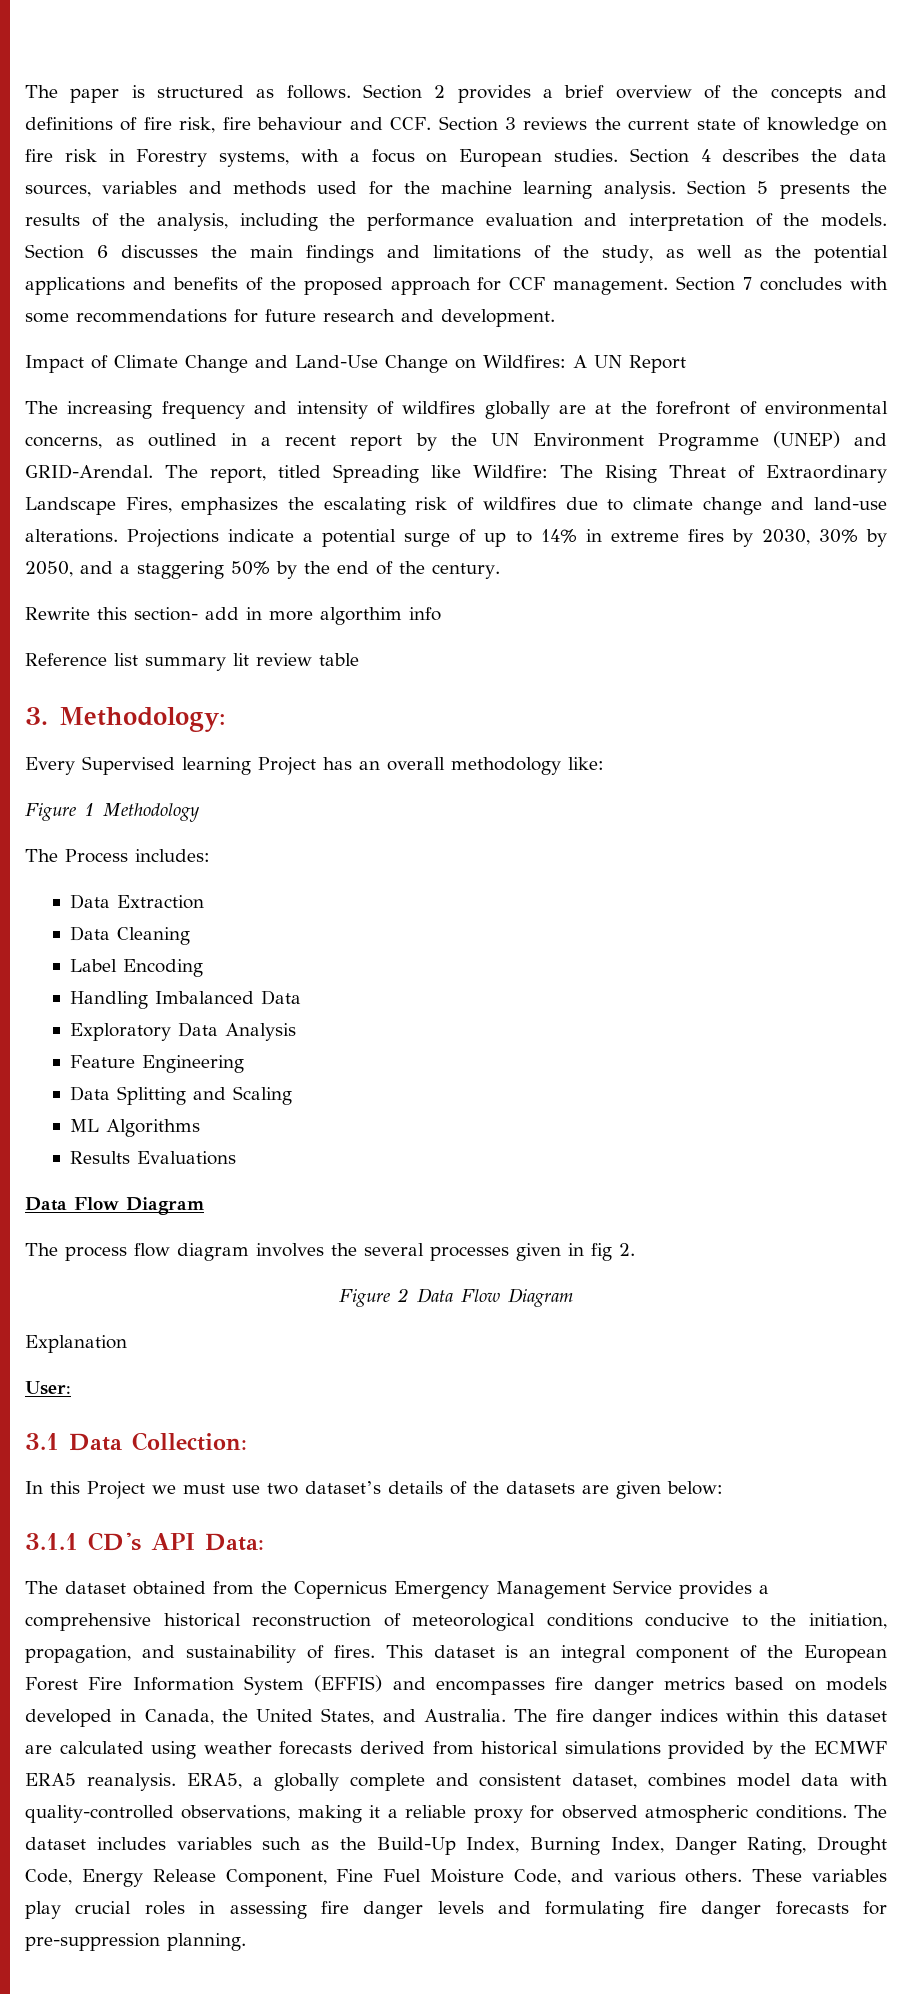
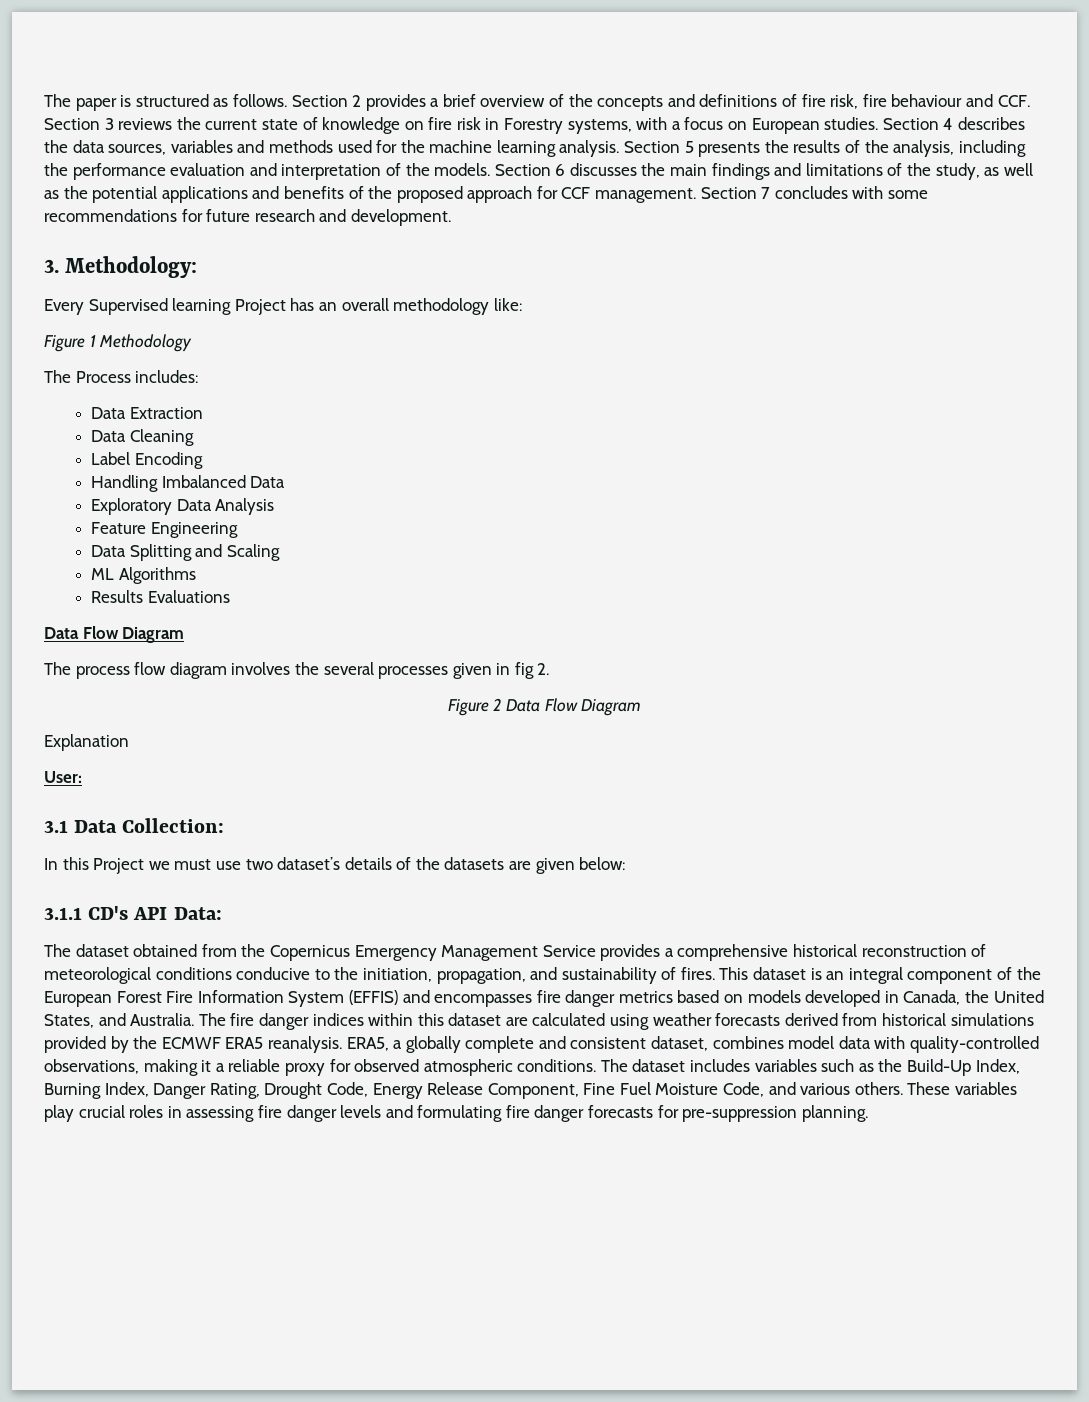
[25,355,686,373] [25,401,888,419] [25,431,888,451] [25,464,887,483] [25,497,888,515] [25,529,887,547] [25,561,500,579] [25,607,441,625] [25,653,359,671] // Impact of Climate Change and Land-Use Change on Wildfires: A UN Report // The increasing frequency and intensity of wildfires globally are at the forefront of environmental concerns, as outlined in a recent report by the UN Environment Programme (UNEP) and GRID-Arendal. The report, titled Spreading like Wildfire: The Rising Threat of Extraordinary Landscape Fires, emphasizes the escalating risk of wildfires due to climate change and land-use alterations. Projections indicate a potential surge of up to 14% in extreme fires by 2030, 30% by 2050, and a staggering 50% by the end of the century. // Rewrite this section- add in more algorthim info // Reference list summary lit review table -> (451, 217) none

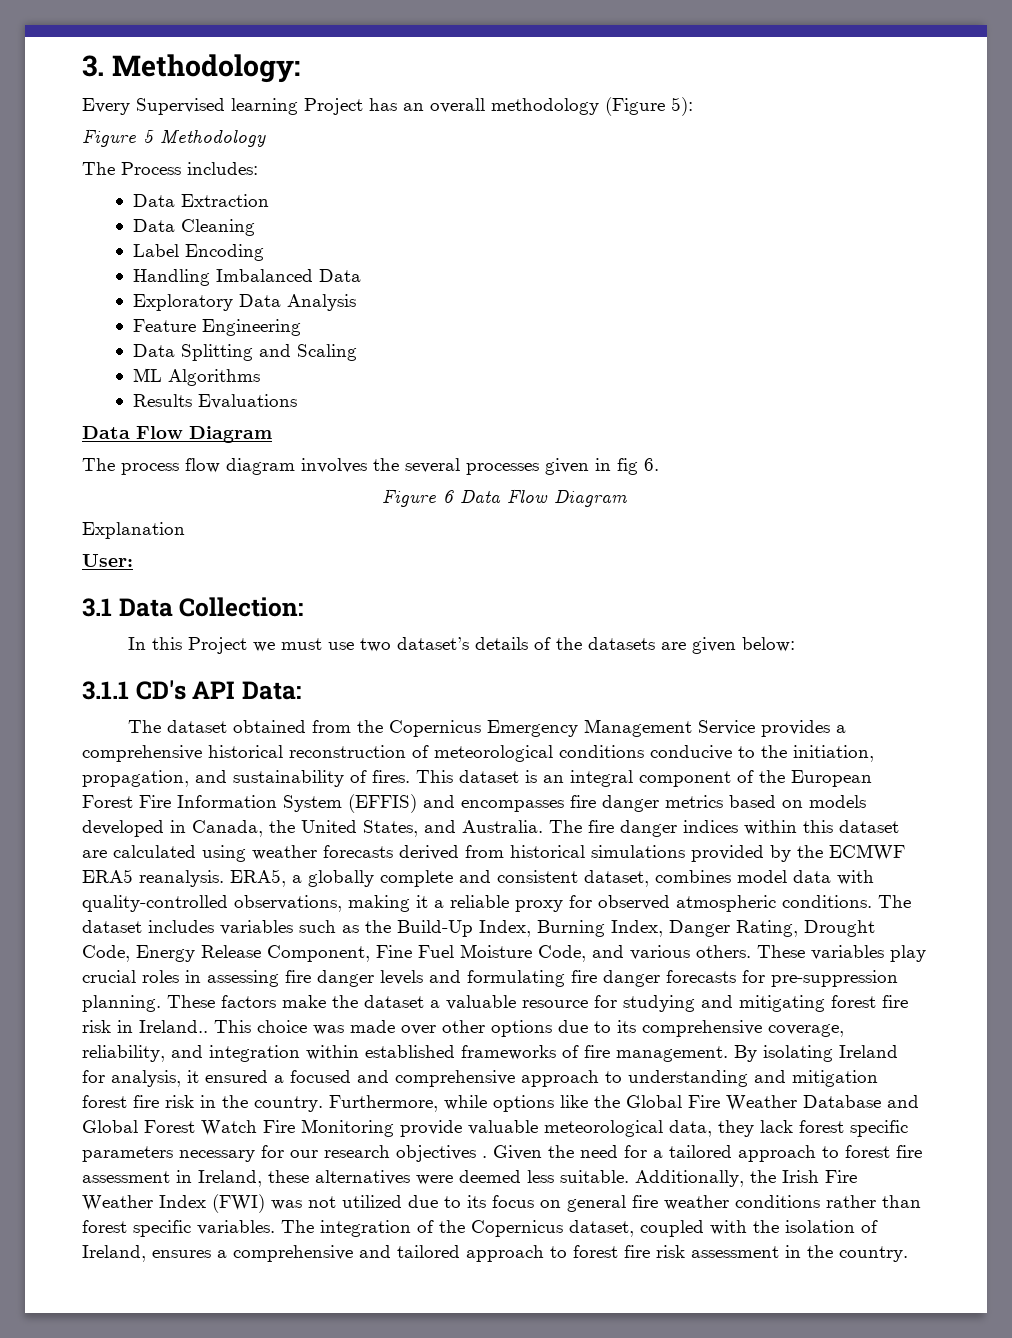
[44,94,1030,111] [44,117,1025,134] [44,140,1026,157] [44,163,1033,180] [44,186,929,203] [44,209,451,226] The paper is structured as follows. Section 2 provides a brief overview of the concepts and definitions of fire risk, fire behaviour and CCF. Section 3 reviews the current state of knowledge on fire risk in Forestry systems, with a focus on European studies. Section 4 describes the data sources, variables and methods used for the machine learning analysis. Section 5 presents the results of the analysis, including the performance evaluation and interpretation of the models. Section 6 discusses the main findings and limitations of the study, as well as the potential applications and benefits of the proposed approach for CCF management. Section 7 concludes with some recommendations for future research and development. // -> (82, 66) none
[493,298,522,311] [44,335,96,352] like: // Figure 1 -> [605,97,693,116] [82,129,154,147] (Figure 5): // Figure 5
[537,663,550,675] [447,698,502,716] 2. // Figure 2 -> [644,458,659,471] [381,489,454,507] 6. // Figure 6
(868, 1113) none -> [167,995,908,1012] [82,1020,844,1037] [82,1045,898,1062] [82,1070,878,1087] [82,1095,919,1112] [82,1119,908,1137] [82,1145,922,1162] [82,1170,857,1187] [82,1194,921,1213] [82,1220,878,1237] [82,1245,908,1262] These factors make the dataset a valuable resource for studying and mitigating forest fire risk in Ireland.. This choice was made over other options due to its comprehensive coverage, reliability, and integration within established frameworks of fire management. By isolating Ireland for analysis, it ensured a focused and comprehensive approach to understanding and mitigation forest fire risk in the country. Furthermore, while options like the Global Fire Weather Database and Global Forest Watch Fire Monitoring provide valuable meteorological data, they lack forest specific parameters necessary for our research objectives . Given the need for a tailored approach to forest fire assessment in Ireland, these alternatives were deemed less suitable. Additionally, the Irish Fire Weather Index (FWI) was not utilized due to its focus on general fire weather conditions rather than forest specific variables. The integration of the Copernicus dataset, coupled with the isolation of Ireland, ensures a comprehensive and tailored approach to forest fire risk assessment in the country.

